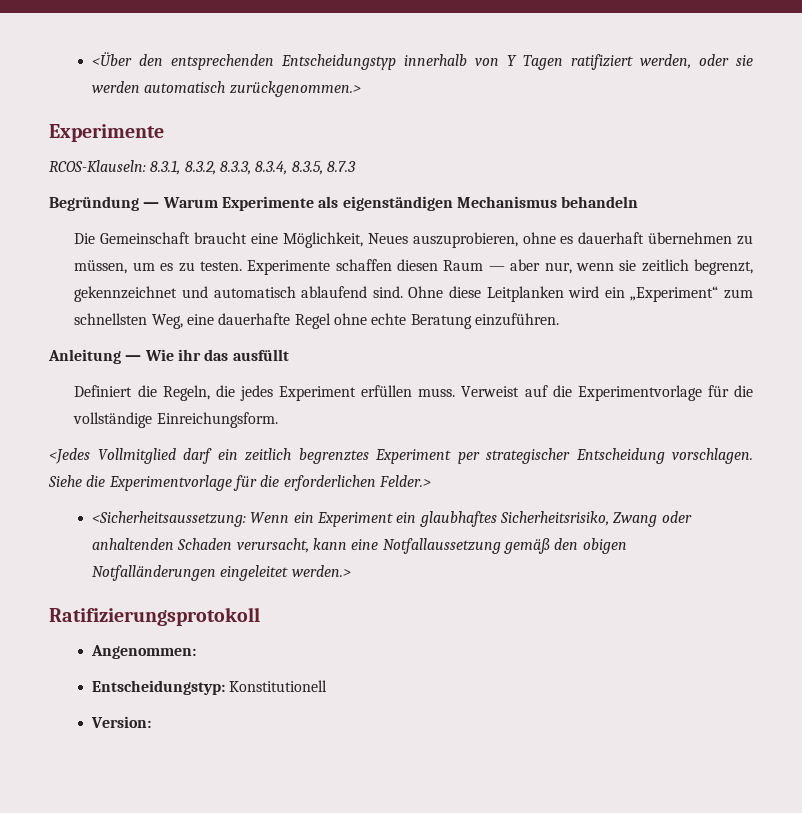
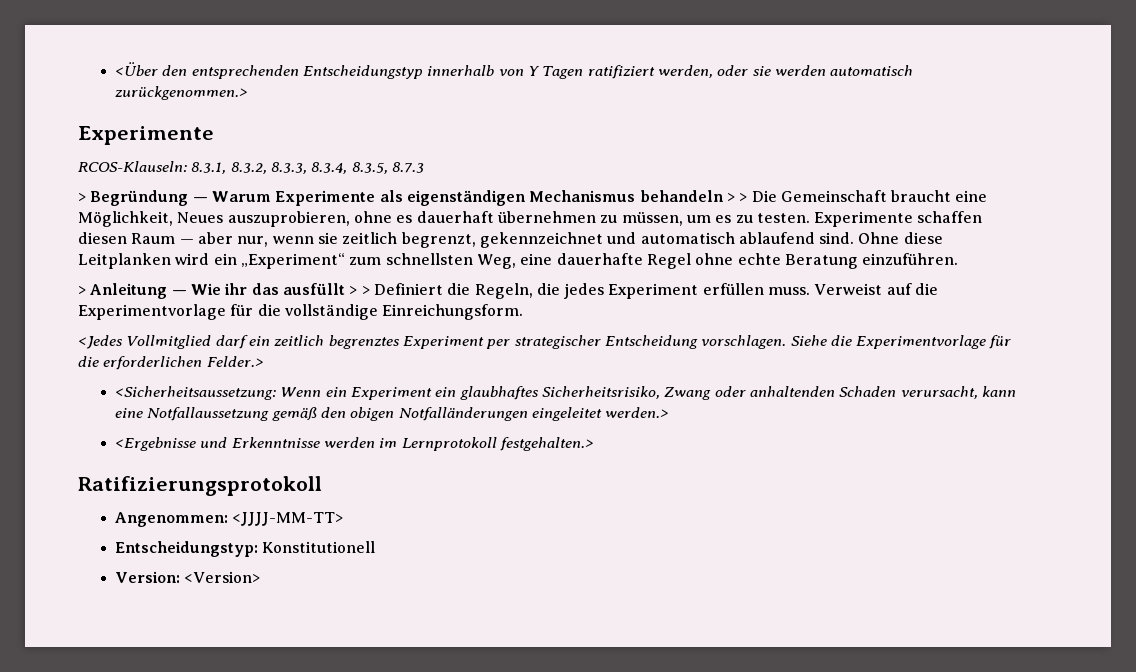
(356, 166) none -> [78,193,86,202] >
(639, 202) // -> [726,193,748,202] > >
(560, 319) none -> [78,286,86,295] >
(289, 355) // -> [349,286,370,295] > >
(351, 571) none -> [115,437,594,451] // <Ergebnisse und Erkenntnisse werden im Lernprotokoll festgehalten.>
(197, 652) none -> [232,512,344,526] <JJJJ-MM-TT>
(152, 722) none -> [184,571,261,583] <Version>

